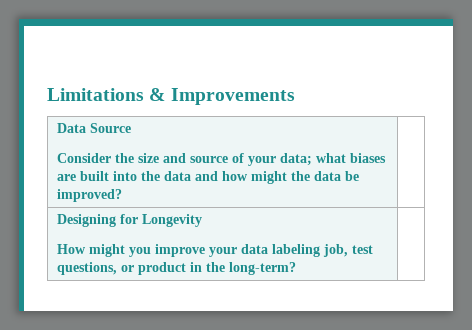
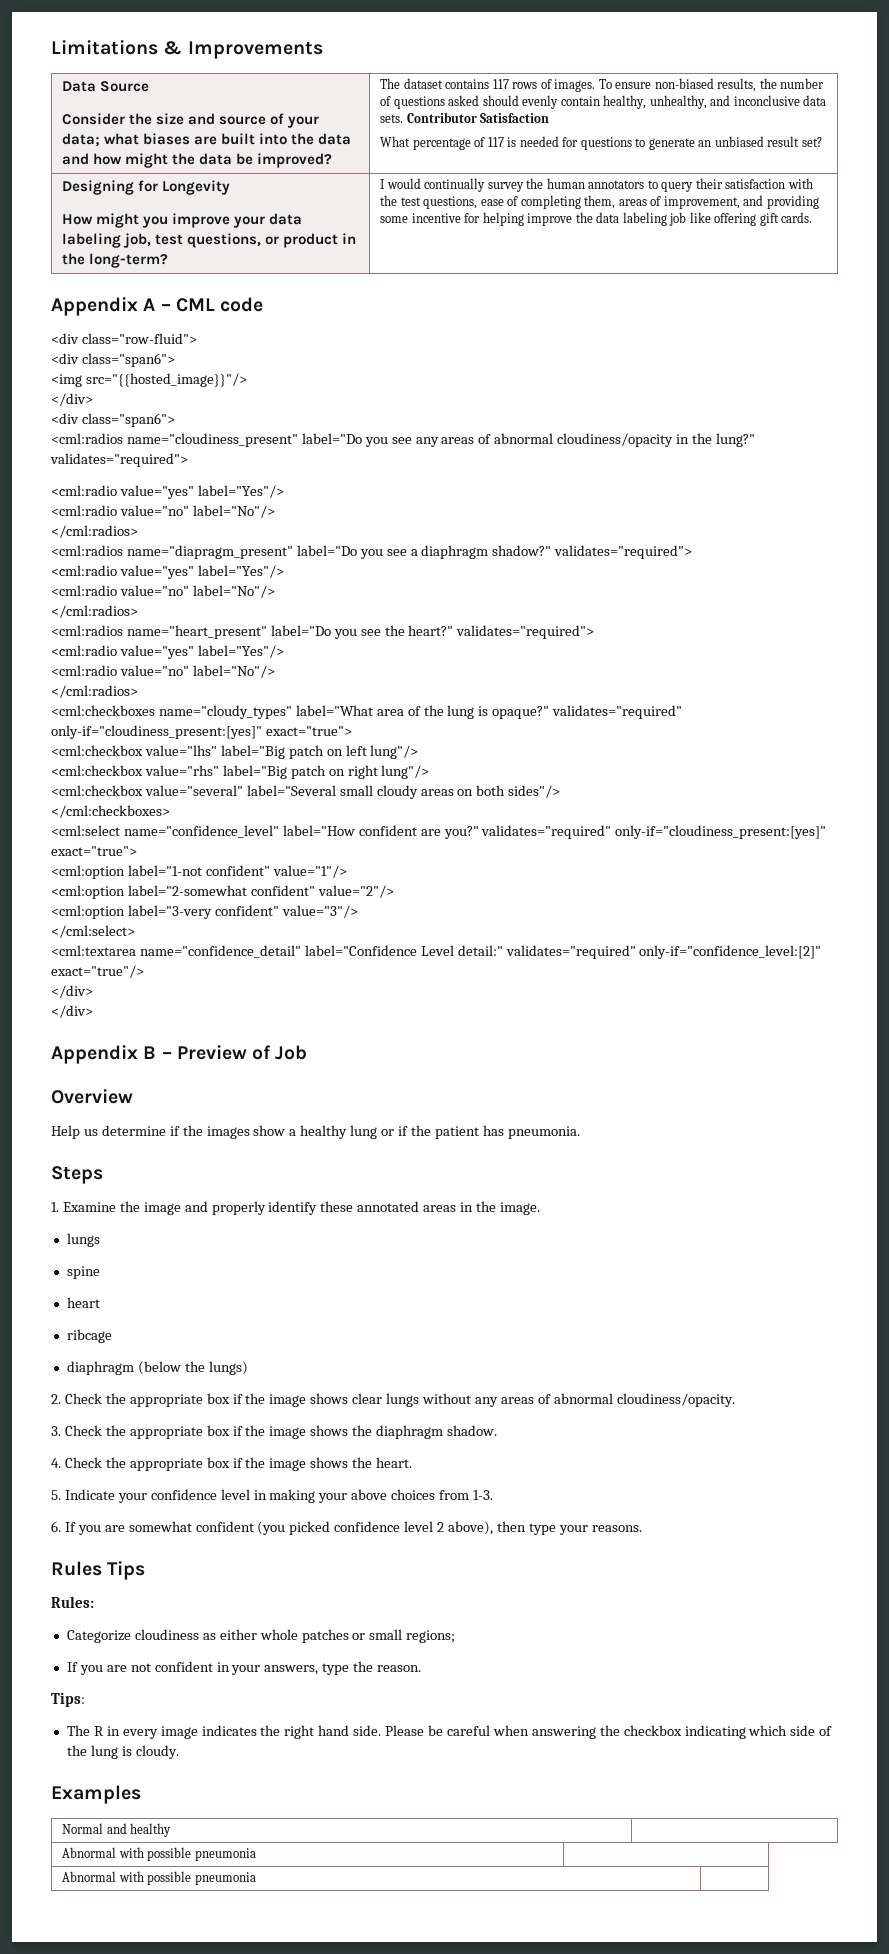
(122, 195) none -> [380,78,825,92] [380,95,827,109] [380,112,550,123] [380,136,822,150] The dataset contains 117 rows of images. To ensure non-biased results, the number of questions asked should evenly contain healthy, unhealthy, and inconclusive data sets. Contributor Satisfaction // What percentage of 117 is needed for questions to generate an unbiased result set?
(296, 268) none -> [380,178,813,192] [380,195,819,209] [380,212,813,226] [51,297,264,316] [51,333,197,344] [51,353,175,367] [51,373,247,387] [51,393,93,406] [51,413,175,427] [51,433,755,447] [50,453,188,467] [51,485,284,499] [51,505,275,518] [51,525,138,538] [51,545,693,559] [51,565,284,579] [51,585,275,598] [51,605,138,618] [51,625,595,639] [51,645,284,659] [51,665,275,678] [51,685,138,698] [51,705,683,719] [51,725,352,739] [51,745,419,759] [51,765,430,779] [51,785,561,799] [51,805,170,818] [51,825,827,839] [51,846,137,856] [51,865,347,879] [51,885,394,899] [51,905,358,919] [51,925,135,938] [51,945,822,959] [51,965,144,978] [51,985,93,998] [51,1005,93,1018] [51,1045,308,1064] [51,1089,133,1104] [51,1125,580,1139] [51,1166,103,1184] [51,1201,540,1215] [66,1233,100,1247] [66,1266,100,1279] [66,1297,100,1308] [66,1329,112,1343] [66,1361,248,1375] [51,1393,735,1407] [51,1425,498,1439] [51,1457,413,1471] [51,1489,494,1503] [51,1521,642,1535] [51,1561,146,1580] [51,1596,94,1608] [66,1629,456,1643] [66,1661,422,1675] [51,1692,85,1707] [66,1725,833,1739] [66,1745,179,1759] [51,1785,141,1804] [62,1823,172,1837] [62,1847,256,1861] [62,1871,256,1885] | I would continually survey the human annotators to query their satisfaction with the test questions, ease of completing them, areas of improvement, and providing some incentive for helping improve the data labeling job like offering gift cards. // Appendix A – CML code // <div class="row-fluid"> // <div class="span6"> // <img src="{{hosted_image}}"/> // </div> // <div class="span6"> // <cml:radios name="cloudiness_present" label="Do you see any areas of abnormal cloudiness/opacity in the lung?" validates="required"> // <cml:radio value="yes" label="Yes"/> // <cml:radio value="no" label="No"/> // </cml:radios> // <cml:radios name="diapragm_present" label="Do you see a diaphragm shadow?" validates="required"> // <cml:radio value="yes" label="Yes"/> // <cml:radio value="no" label="No"/> // </cml:radios> // <cml:radios name="heart_present" label="Do you see the heart?" validates="required"> // <cml:radio value="yes" label="Yes"/> // <cml:radio value="no" label="No"/> // </cml:radios> // <cml:checkboxes name="cloudy_types" label="What area of the lung is opaque?" validates="required" only-if="cloudiness_present:[yes]" exact="true"> // <cml:checkbox value="lhs" label="Big patch on left lung"/> // <cml:checkbox value="rhs" label="Big patch on right lung"/> // <cml:checkbox value="several" label="Several small cloudy areas on both sides"/> // </cml:checkboxes> // <cml:select name="confidence_level" label="How confident are you?" validates="required" only-if="cloudiness_present:[yes]" exact="true"> // <cml:option label="1-not confident" value="1"/> // <cml:option label="2-somewhat confident" value="2"/> // <cml:option label="3-very confident" value="3"/> // </cml:select> // <cml:textarea name="confidence_detail" label="Confidence Level detail:" validates="required" only-if="confidence_level:[2]" exact="true"/> // </div> // </div> // Appendix B – Preview of Job // Overview // Help us determine if the images show a healthy lung or if the patient has pneumonia. // Steps // 1. Examine the image and properly identify these annotated areas in the image. // lungs // spine // heart // ribcage // diaphragm (below the lungs) // 2. Check the appropriate box if the image shows clear lungs without any areas of abnormal cloudiness/opacity. // 3. Check the appropriate box if the image shows the diaphragm shadow. // 4. Check the appropriate box if the image shows the heart. // 5. Indicate your confidence level in making your above choices from 1-3. // 6. If you are somewhat confident (you picked confidence level 2 above), then type your reasons. // Rules Tips // Rules: // Categorize cloudiness as either whole patches or small regions; // If you are not confident in your answers, type the reason. // Tips: // The R in every image indicates the right hand side. Please be careful when answering the checkbox indicating which side of the lung is cloudy. // Examples // Normal and healthy | // Abnormal with possible pneumonia | // Abnormal with possible pneumonia

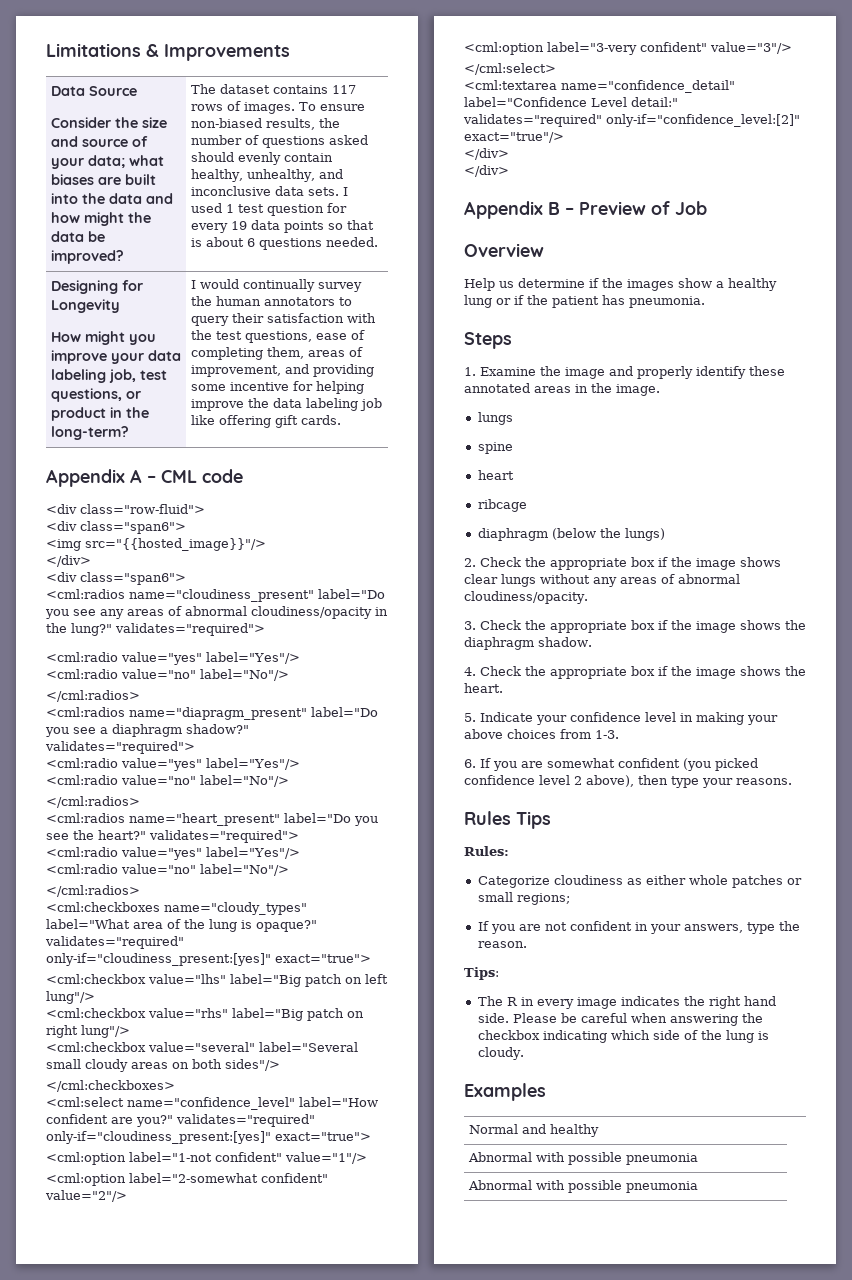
[406,112,550,123] [380,136,822,150] Contributor Satisfaction // What percentage of 117 is needed for questions to generate an unbiased result set? -> [343,187,349,196] [191,203,348,216] [191,220,375,233] [191,237,379,250] I used 1 test question for every 19 data points so that is about 6 questions needed.

